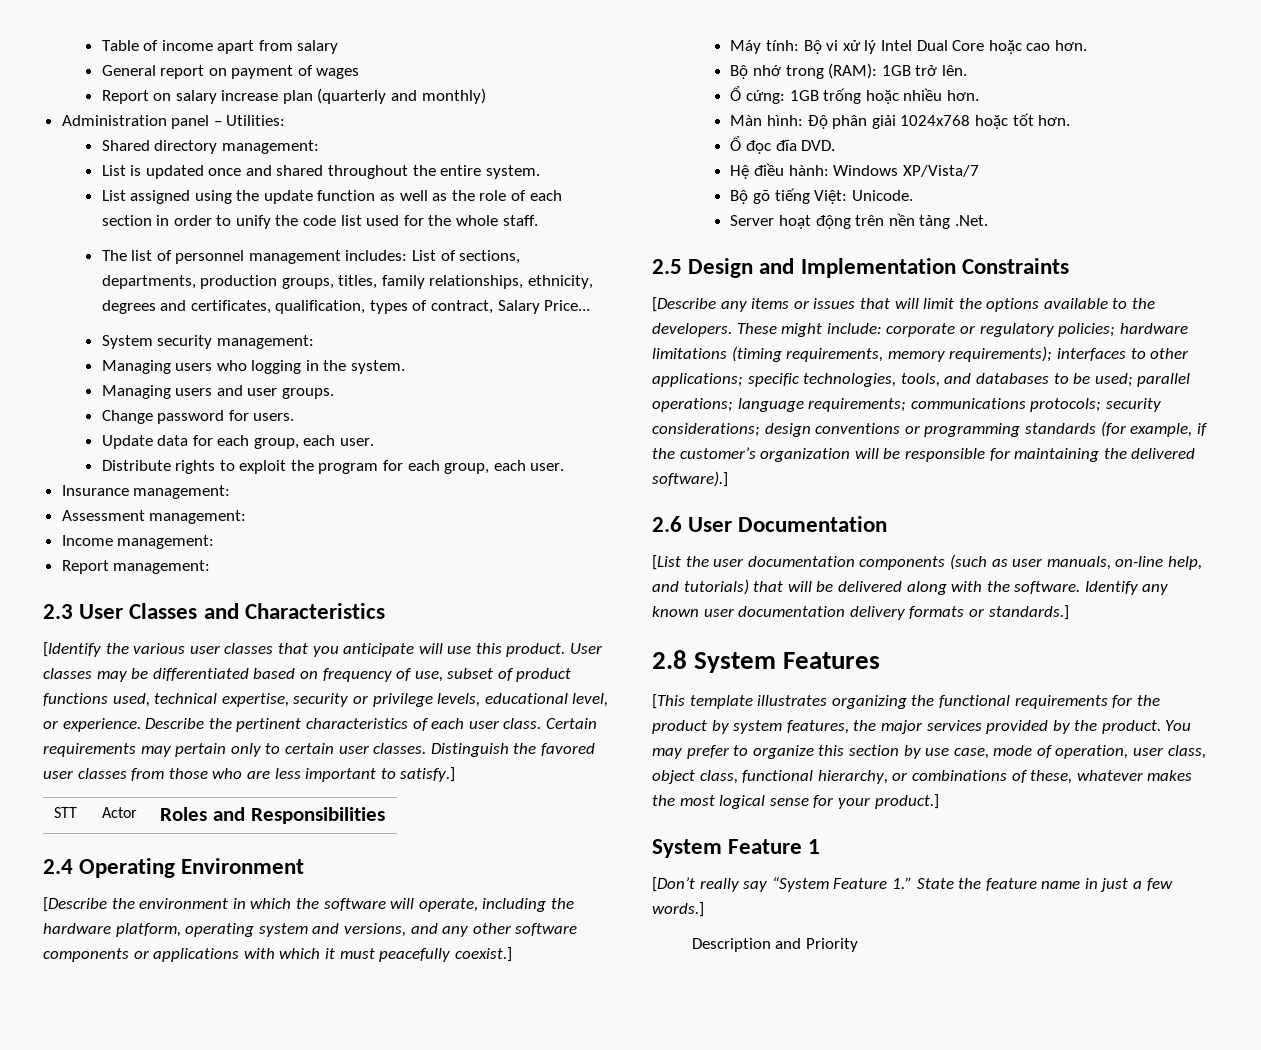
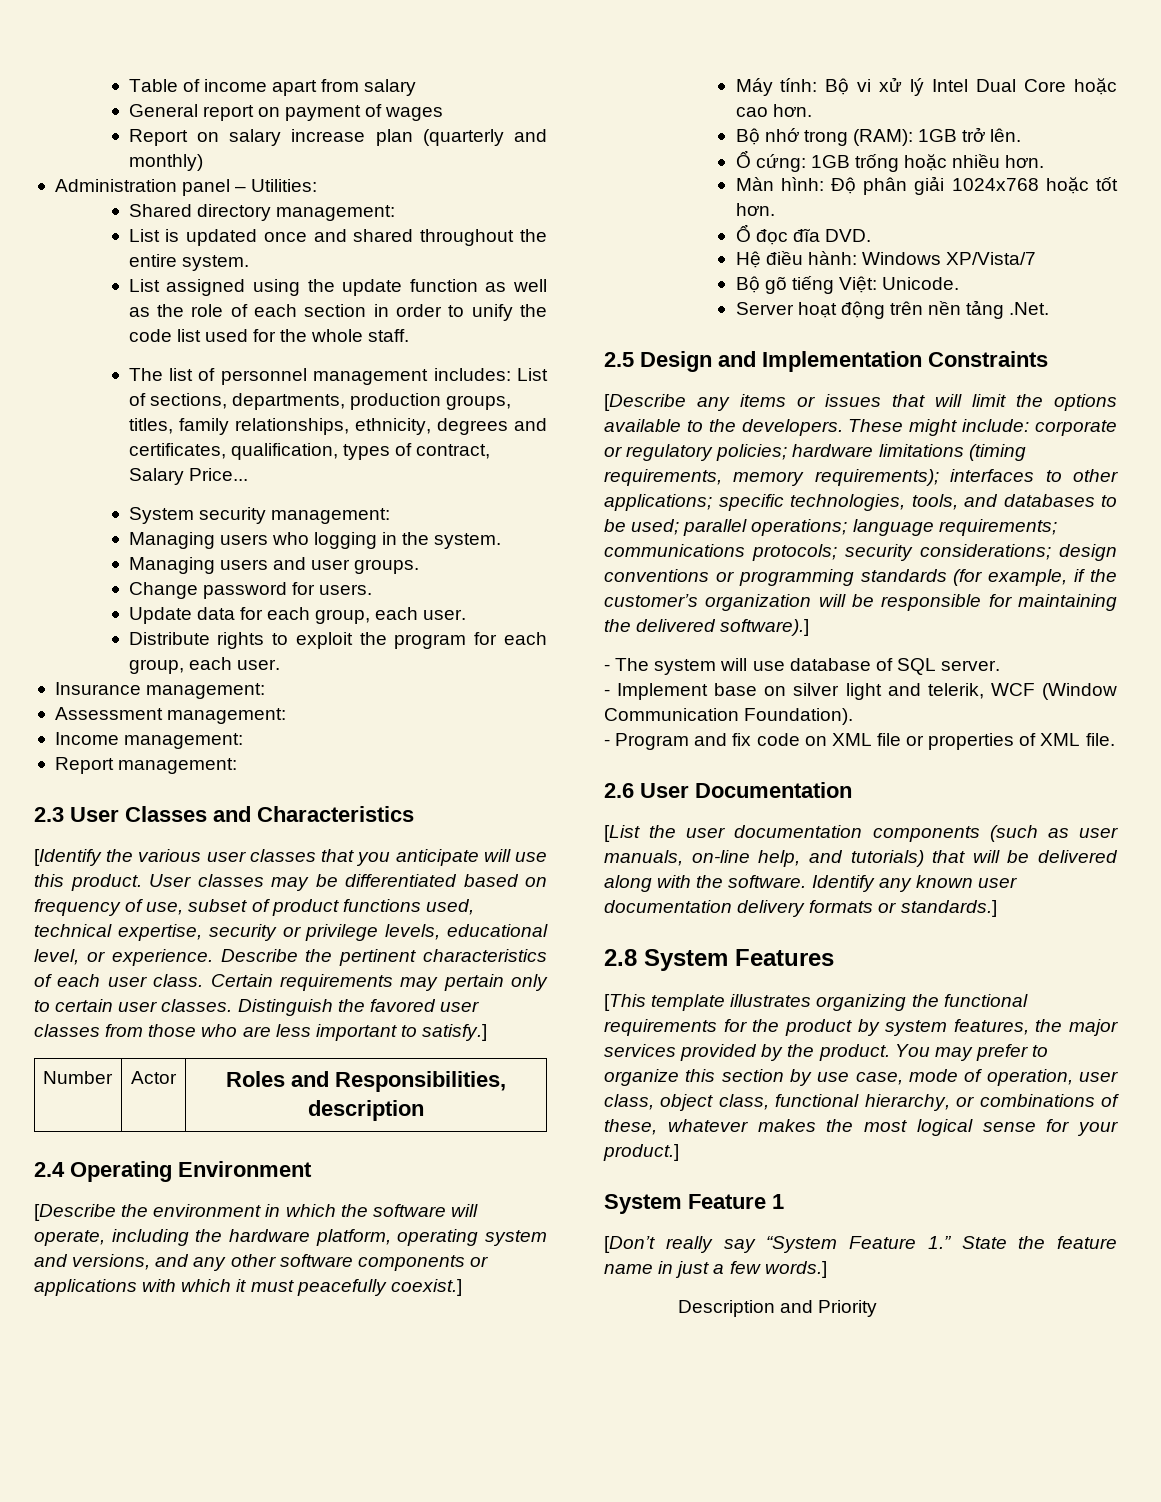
[54,807,78,818] STT -> [42,1071,113,1084] Number
[250,807,385,824] Responsibilities -> [335,1071,506,1092] [308,1100,424,1121] Responsibilities, description
(728, 479) none -> [604,658,1001,675] [604,683,1117,700] [604,708,854,725] [604,733,1115,750] // - The system will use database of SQL server. // - Implement base on silver light and telerik, WCF (Window Communication Foundation). // - Program and fix code on XML file or properties of XML file.

